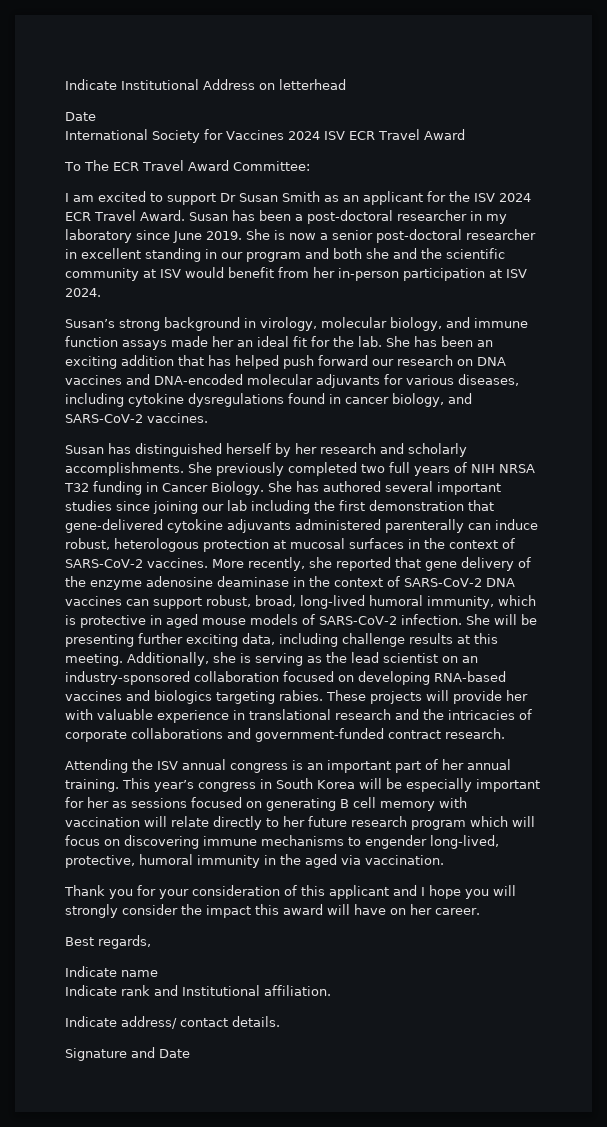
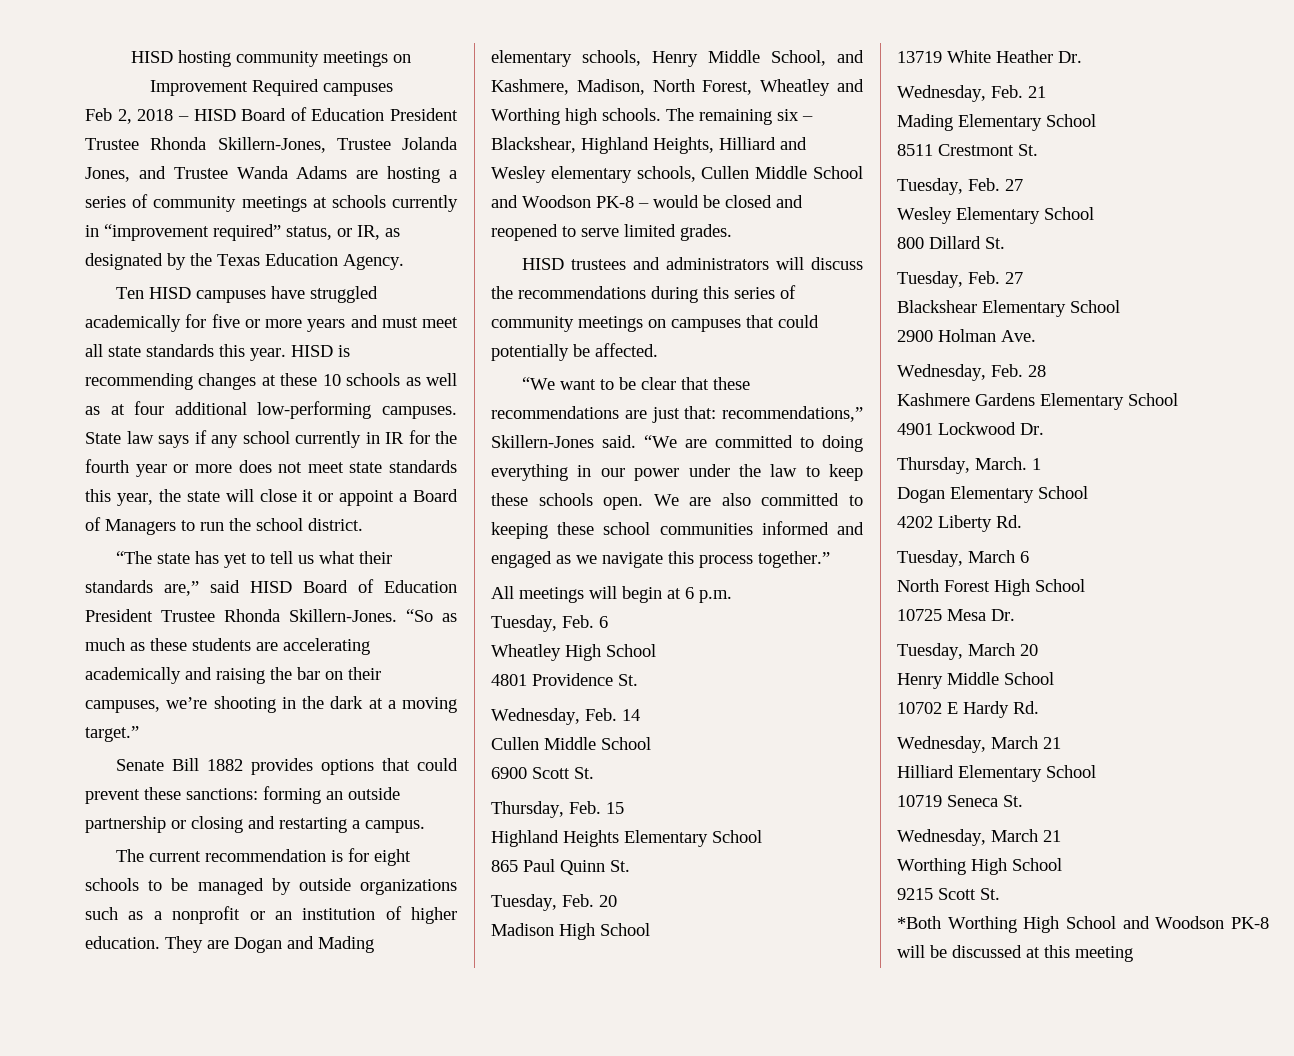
[65,79,346,90] [65,112,96,121] [65,129,465,143] [64,160,310,171] [65,191,531,205] [65,210,507,224] [65,229,536,243] [65,248,505,262] [65,267,527,281] [65,288,101,297] [65,317,528,331] [65,336,493,350] [65,355,506,369] [65,374,519,388] [65,393,472,407] [65,413,208,423] [65,443,467,457] [65,462,535,476] [64,481,501,495] [65,500,494,514] [65,519,538,533] [65,538,515,552] [65,557,531,571] [65,576,515,590] [65,595,536,609] [65,614,537,628] [65,633,498,647] [65,652,478,666] [65,671,506,685] [65,690,528,704] [65,709,532,723] [65,728,505,742] [65,759,511,773] [65,778,540,792] [65,797,467,811] [65,816,535,830] [65,835,499,849] [65,854,444,868] [64,885,516,899] [65,904,480,918] [65,935,151,949] [65,966,158,977] [65,985,331,996] [65,1016,280,1029] [65,1047,190,1061] Indicate Institutional Address on letterhead // Date // International Society for Vaccines 2024 ISV ECR Travel Award // To The ECR Travel Award Committee: // I am excited to support Dr Susan Smith as an applicant for the ISV 2024 ECR Travel Award. Susan has been a post-doctoral researcher in my laboratory since June 2019. She is now a senior post-doctoral researcher in excellent standing in our program and both she and the scientific community at ISV would benefit from her in-person participation at ISV 2024. // Susan’s strong background in virology, molecular biology, and immune function assays made her an ideal fit for the lab. She has been an exciting addition that has helped push forward our research on DNA vaccines and DNA-encoded molecular adjuvants for various diseases, including cytokine dysregulations found in cancer biology, and SARS-CoV-2 vaccines. // Susan has distinguished herself by her research and scholarly accomplishments. She previously completed two full years of NIH NRSA T32 funding in Cancer Biology. She has authored several important studies since joining our lab including the first demonstration that gene-delivered cytokine adjuvants administered parenterally can induce robust, heterologous protection at mucosal surfaces in the context of SARS-CoV-2 vaccines. More recently, she reported that gene delivery of the enzyme adenosine deaminase in the context of SARS-CoV-2 DNA vaccines can support robust, broad, long-lived humoral immunity, which is protective in aged mouse models of SARS-CoV-2 infection. She will be presenting further exciting data, including challenge results at this meeting. Additionally, she is serving as the lead scientist on an industry-sponsored collaboration focused on developing RNA-based vaccines and biologics targeting rabies. These projects will provide her with valuable experience in translational research and the intricacies of corporate collaborations and government-funded contract research. // Attending the ISV annual congress is an important part of her annual training. This year’s congress in South Korea will be especially important for her as sessions focused on generating B cell memory with vaccination will relate directly to her future research program which will focus on discovering immune mechanisms to engender long-lived, protective, humoral immunity in the aged via vaccination. // Thank you for your consideration of this applicant and I hope you will strongly consider the impact this award will have on her career. // Best regards, // Indicate name // Indicate rank and Institutional affiliation. // Indicate address/ contact details. // Signature and Date -> [131,50,411,67] [149,79,393,96] [85,107,458,124] [85,137,457,153] [85,166,457,183] [85,194,458,212] [85,224,400,241] [85,253,404,270] [115,286,378,303] [85,314,458,332] [85,344,350,361] [85,373,457,390] [85,401,457,419] [85,430,457,448] [85,459,457,477] [85,489,458,506] [85,517,363,535] [115,551,392,568] [85,579,457,596] [85,609,457,622] [85,638,370,655] [85,667,381,684] [85,696,457,713] [85,726,139,742] [115,758,459,775] [85,786,400,804] [85,816,425,833] [115,848,411,866] [85,878,457,895] [85,906,457,924] [85,936,374,953] [491,50,864,67] [491,79,864,96] [491,108,813,125] [491,137,807,154] [491,166,863,183] [491,195,803,208] [491,224,732,241] [521,257,863,270] [491,285,796,303] [491,315,819,332] [491,343,658,361] [521,377,750,390] [491,406,863,423] [491,435,863,452] [491,464,863,481] [491,493,863,510] [491,521,864,539] [491,551,830,568] [491,586,732,603] [491,615,608,632] [491,644,656,661] [491,673,638,686] [491,708,640,725] [491,737,651,750] [491,767,594,779] [491,801,624,818] [491,830,762,847] [491,859,630,875] [491,894,617,911] [491,923,650,940] [897,50,1082,63] [897,85,1046,102] [897,114,1096,131] [897,144,1038,156] [897,178,1023,195] [897,207,1094,224] [897,236,1005,249] [897,271,1023,288] [897,300,1120,317] [897,329,1036,342] [897,364,1046,381] [897,393,1178,410] [897,422,1044,435] [897,457,1041,474] [897,486,1088,503] [897,515,1022,532] [897,550,1029,567] [897,579,1085,596] [897,609,1015,621] [897,643,1038,660] [897,672,1054,689] [897,701,1039,718] [897,736,1061,753] [897,765,1096,782] [897,795,1023,807] [897,829,1061,846] [897,858,1062,875] [897,888,1000,900] [897,916,1269,933] [897,945,1133,962] HISD hosting community meetings on Improvement Required campuses // Feb 2, 2018 – HISD Board of Education President Trustee Rhonda Skillern-Jones, Trustee Jolanda Jones, and Trustee Wanda Adams are hosting a series of community meetings at schools currently in “improvement required” status, or IR, as designated by the Texas Education Agency. // Ten HISD campuses have struggled academically for five or more years and must meet all state standards this year. HISD is recommending changes at these 10 schools as well as at four additional low-performing campuses. State law says if any school currently in IR for the fourth year or more does not meet state standards this year, the state will close it or appoint a Board of Managers to run the school district. // “The state has yet to tell us what their standards are,” said HISD Board of Education President Trustee Rhonda Skillern-Jones. “So as much as these students are accelerating academically and raising the bar on their campuses, we’re shooting in the dark at a moving target.” // Senate Bill 1882 provides options that could prevent these sanctions: forming an outside partnership or closing and restarting a campus. // The current recommendation is for eight schools to be managed by outside organizations such as a nonprofit or an institution of higher education. They are Dogan and Mading elementary schools, Henry Middle School, and Kashmere, Madison, North Forest, Wheatley and Worthing high schools. The remaining six – Blackshear, Highland Heights, Hilliard and Wesley elementary schools, Cullen Middle School and Woodson PK-8 – would be closed and reopened to serve limited grades. // HISD trustees and administrators will discuss the recommendations during this series of community meetings on campuses that could potentially be affected. // “We want to be clear that these recommendations are just that: recommendations,” Skillern-Jones said. “We are committed to doing everything in our power under the law to keep these schools open. We are also committed to keeping these school communities informed and engaged as we navigate this process together.” // All meetings will begin at 6 p.m. // Tuesday, Feb. 6 // Wheatley High School // 4801 Providence St. // Wednesday, Feb. 14 // Cullen Middle School // 6900 Scott St. // Thursday, Feb. 15 // Highland Heights Elementary School // 865 Paul Quinn St. // Tuesday, Feb. 20 // Madison High School // 13719 White Heather Dr. // Wednesday, Feb. 21 // Mading Elementary School // 8511 Crestmont St. // Tuesday, Feb. 27 // Wesley Elementary School // 800 Dillard St. // Tuesday, Feb. 27 // Blackshear Elementary School // 2900 Holman Ave. // Wednesday, Feb. 28 // Kashmere Gardens Elementary School // 4901 Lockwood Dr. // Thursday, March. 1 // Dogan Elementary School // 4202 Liberty Rd. // Tuesday, March 6 // North Forest High School // 10725 Mesa Dr. // Tuesday, March 20 // Henry Middle School // 10702 E Hardy Rd. // Wednesday, March 21 // Hilliard Elementary School // 10719 Seneca St. // Wednesday, March 21 // Worthing High School // 9215 Scott St. // *Both Worthing High School and Woodson PK-8 will be discussed at this meeting

